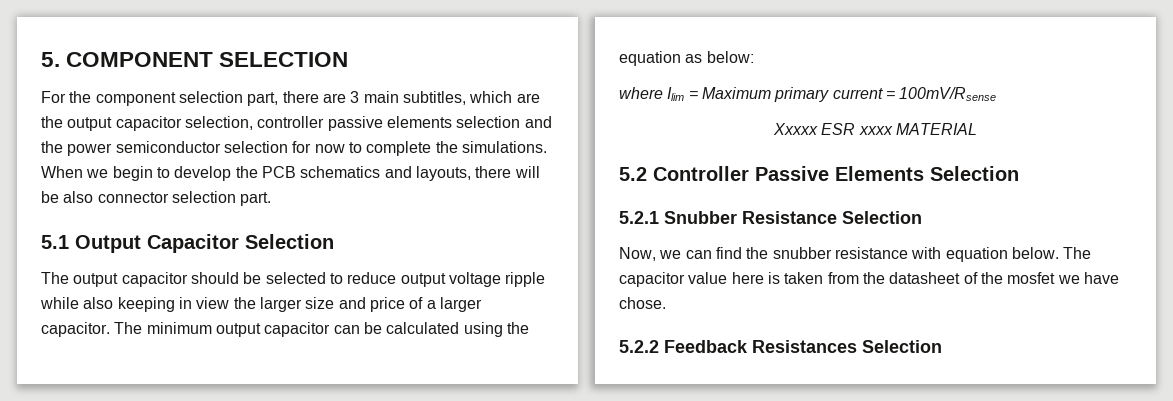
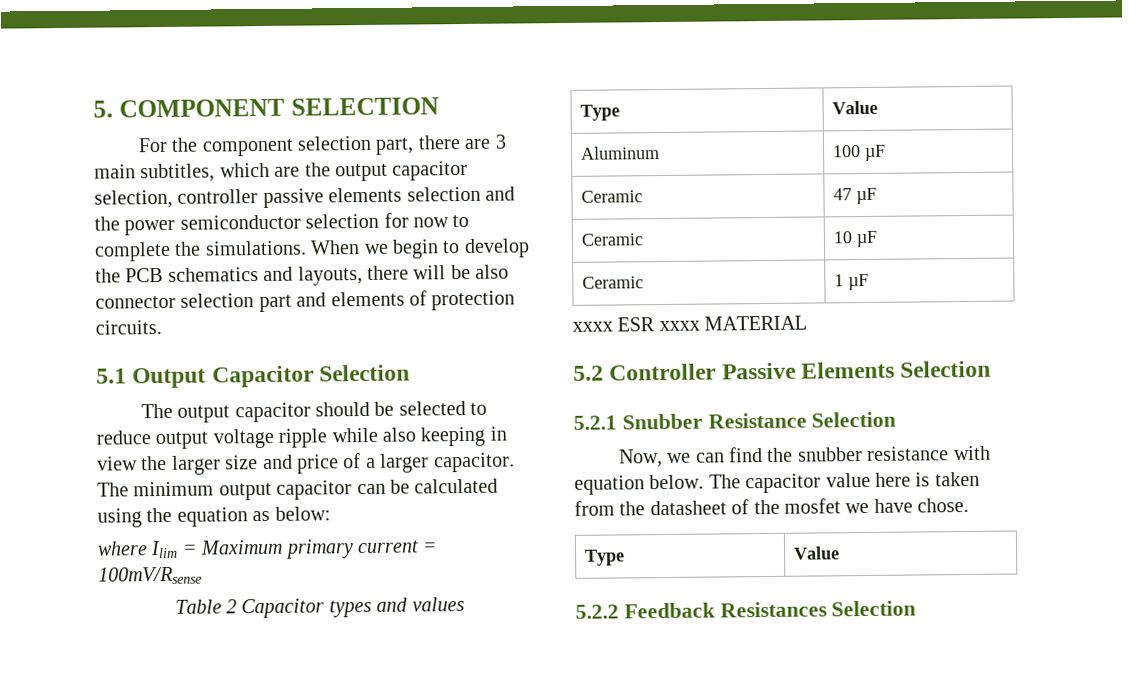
[240,192,272,206] part. -> [258,290,516,313] [95,320,162,335] part and elements of protection circuits.
[773,123,819,135] Xxxxx -> [174,597,465,619] [579,104,620,121] [831,100,878,115] [580,146,660,160] [832,144,886,162] [580,190,643,203] [832,187,877,205] [580,233,643,246] [832,230,878,248] [581,276,644,289] [833,273,869,291] [572,321,613,332] Table 2 Capacitor types and values // Type | Value // Aluminum | 100 µF // Ceramic | 47 µF // Ceramic | 10 µF // Ceramic | 1 µF // xxxx
(666, 303) none -> [584,549,625,566] [792,546,840,560] // Type | Value

